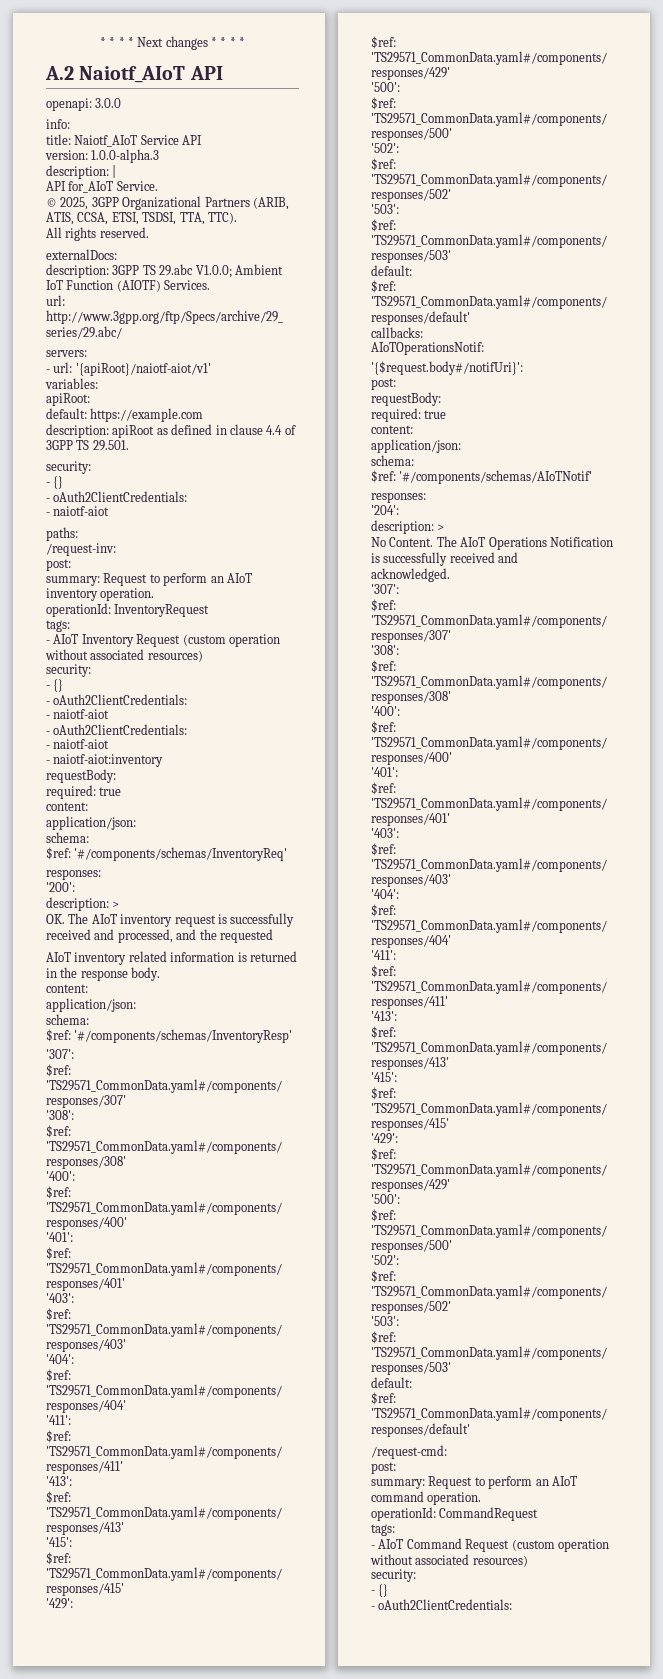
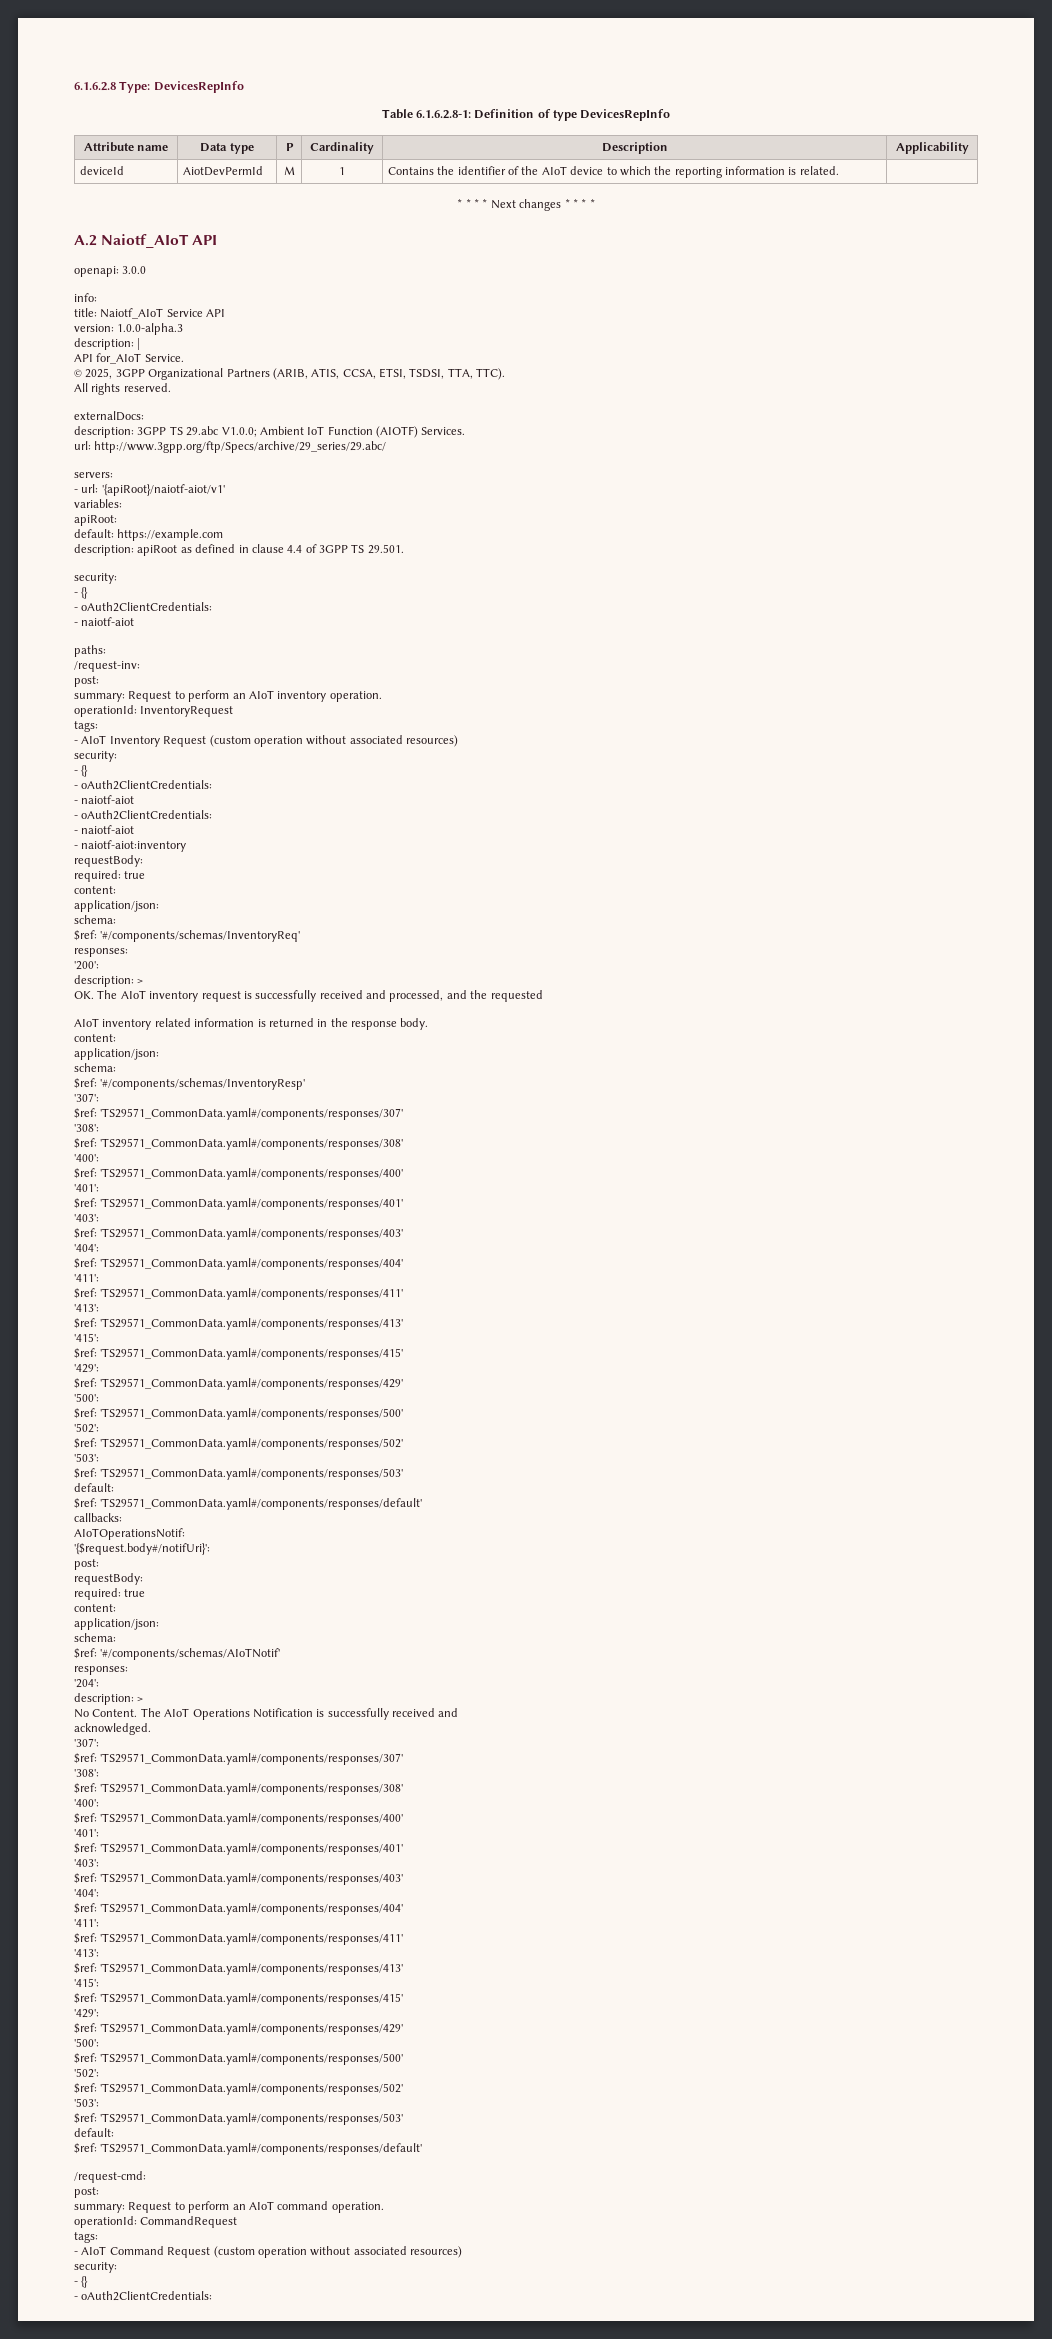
(99, 42) none -> [74,81,244,93] [381,109,671,121] [83,142,169,152] [200,143,254,154] [285,143,294,151] [310,142,374,154] [601,142,668,154] [895,142,969,154] [79,166,124,175] [182,166,263,176] [283,166,295,175] [339,167,345,175] [387,166,839,178] 6.1.6.2.8 Type: DevicesRepInfo // Table 6.1.6.2.8-1: Definition of type DevicesRepInfo // Attribute name | Data type | P | Cardinality | Description | Applicability // deviceId | AiotDevPermId | M | 1 | Contains the identifier of the AIoT device to which the reporting information is related. | //

